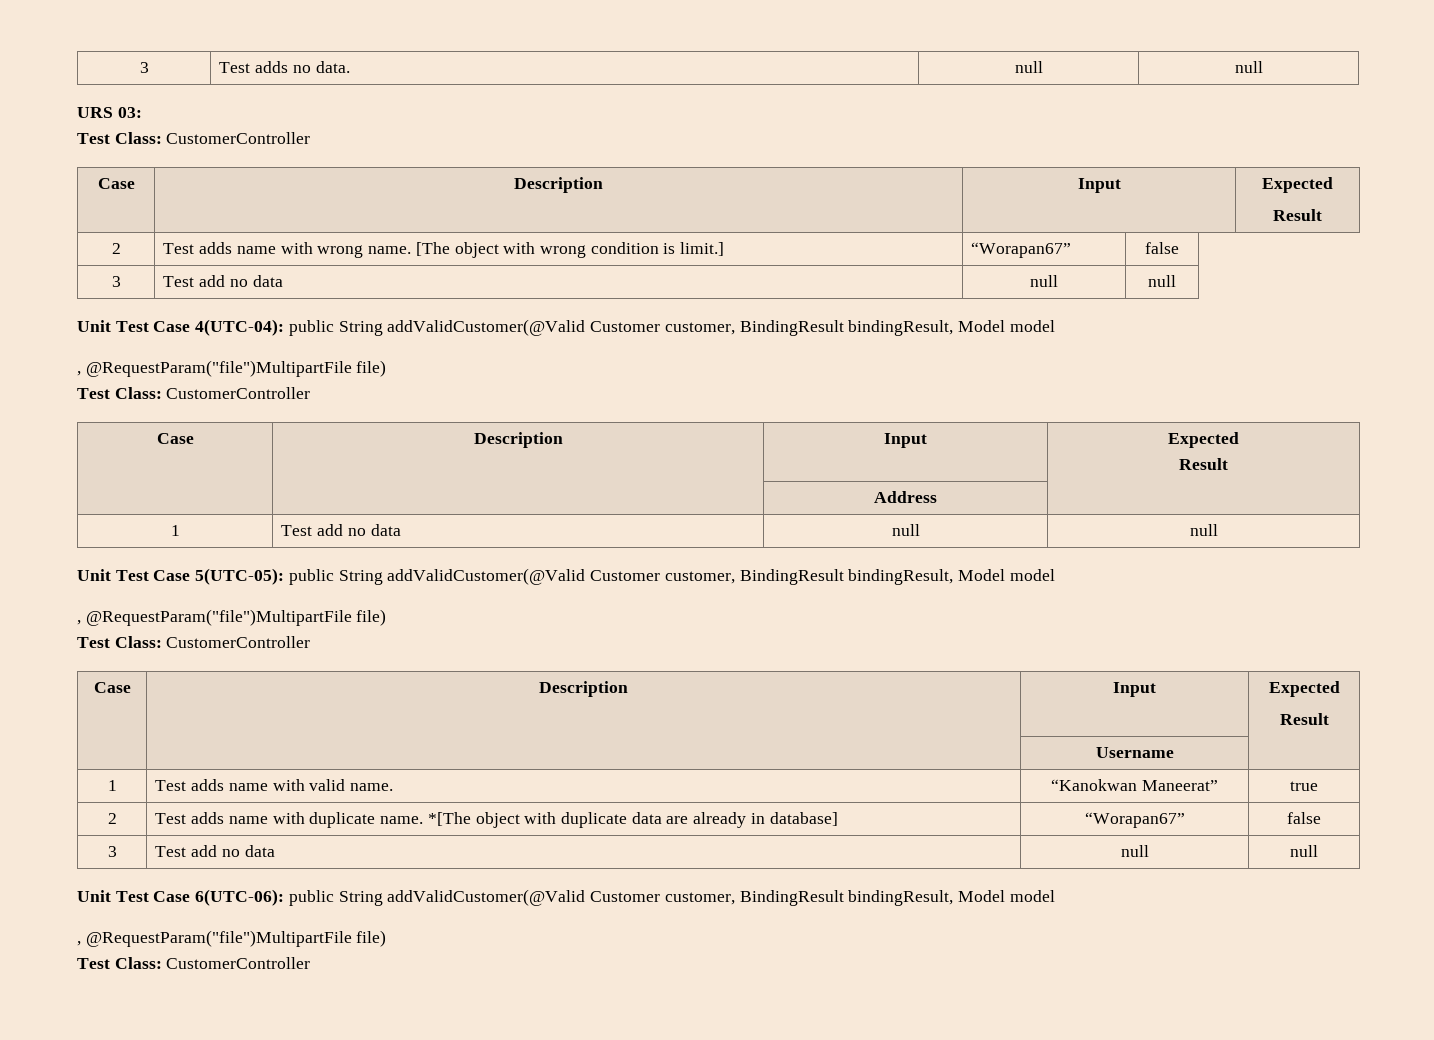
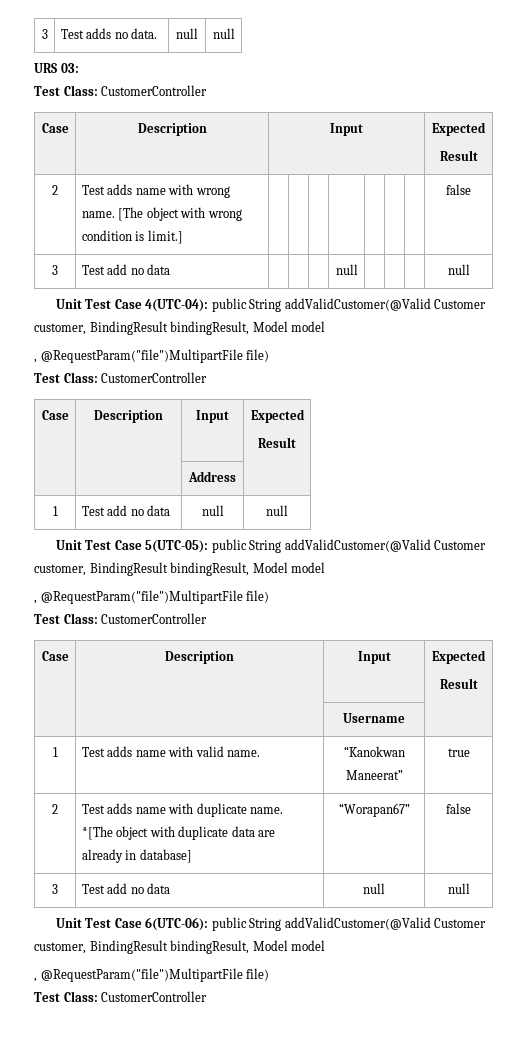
[971,242,1072,258] [1145,242,1179,254] [111,276,121,287] [163,275,283,287] [1030,275,1058,287] “Worapan67” | false // 3 | Test add no data | null | -> [446,184,471,195] [52,265,58,275] [81,264,171,275] [335,264,358,275] | | | | | | | false // 3 | Test add no data | | | | null | | | |

